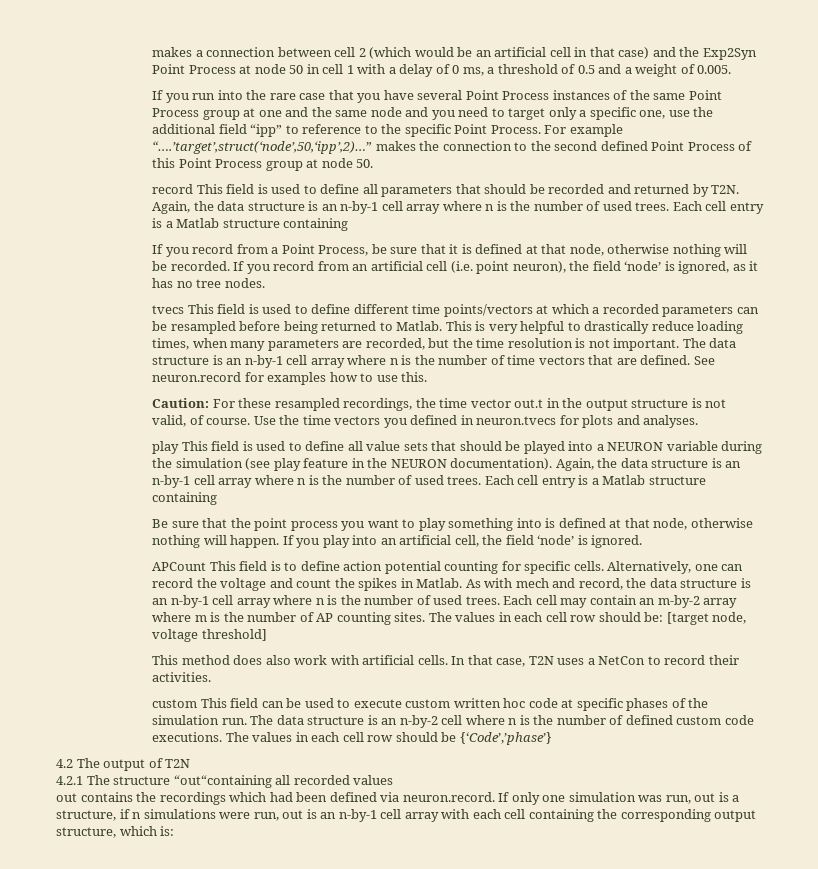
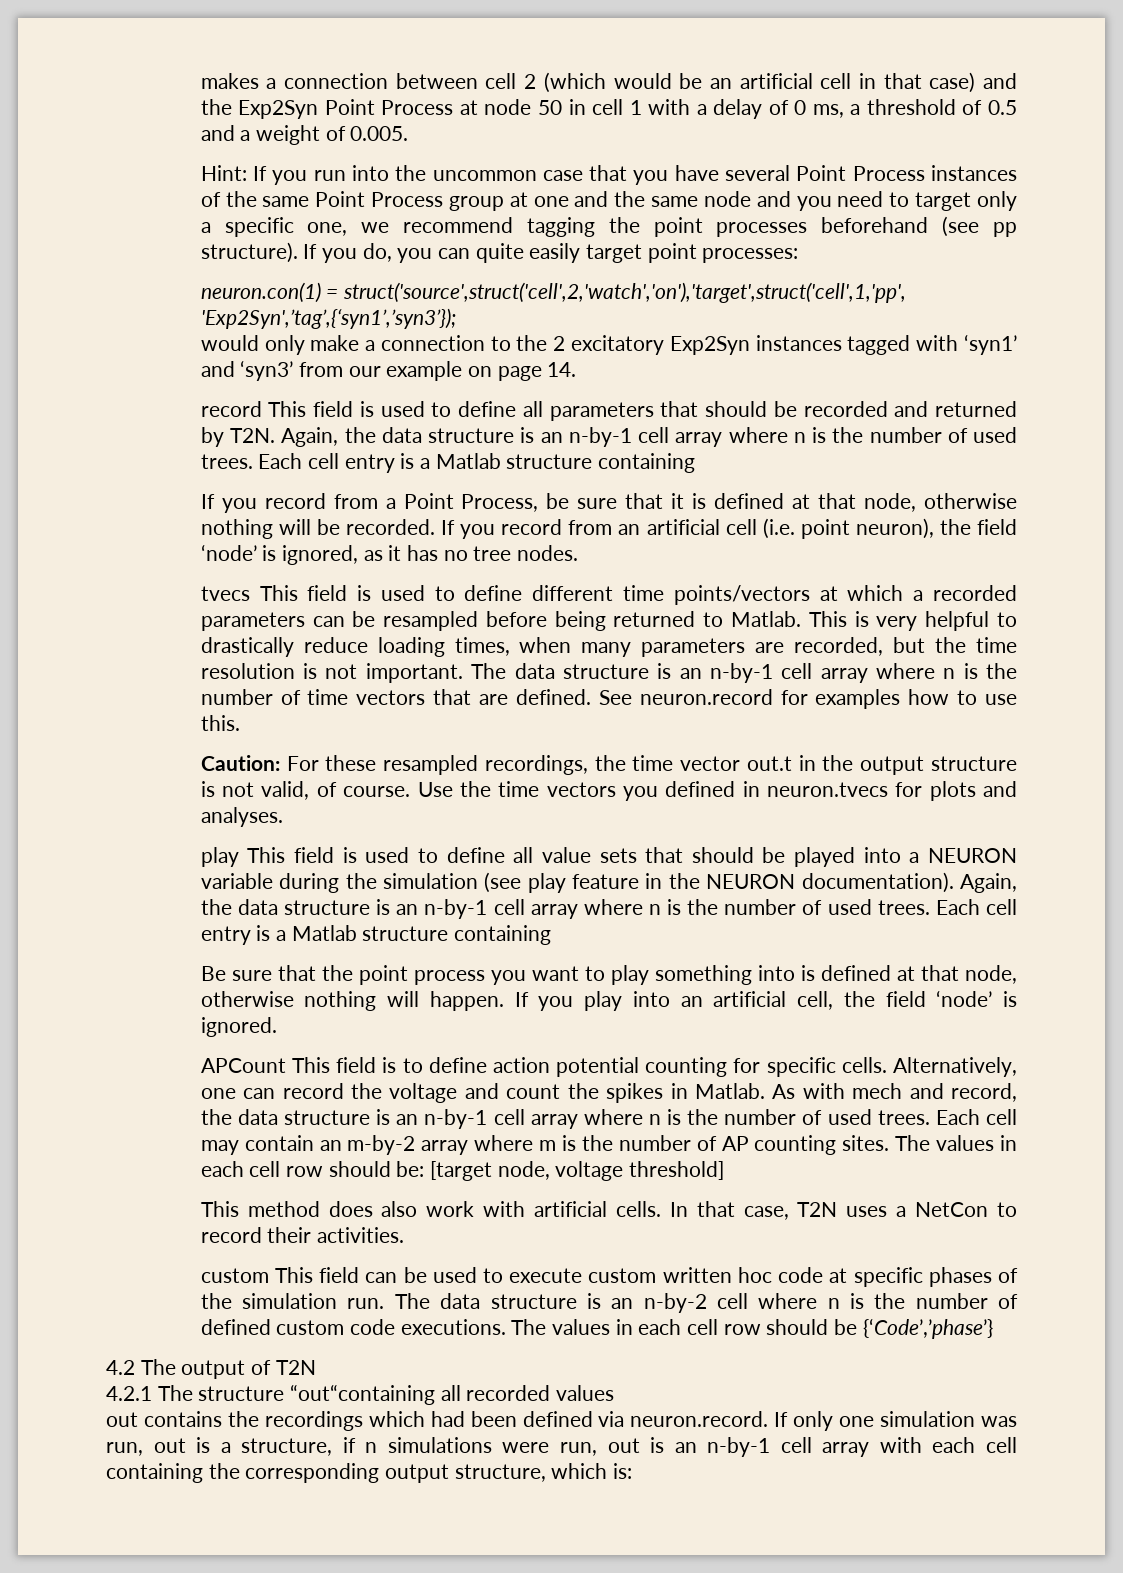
(732, 69) none -> [200,165,247,181] Hint:
[269,93,296,100] rare -> [432,170,537,181] uncommon
[668,107,714,117] [152,124,623,137] [152,141,753,154] [152,158,374,171] use the additional field “ipp” to reference to the specific Point Process. For example “….’target’,struct(‘node’,50,‘ipp’,2)…” makes the connection to the second defined Point Process of this Point Process group at node 50. -> [361,216,1018,237] [200,242,799,263] [200,282,907,303] [200,308,456,329] [200,334,1017,355] [200,360,577,381] we recommend tagging the point processes beforehand (see pp structure). If you do, you can quite easily target point processes: // neuron.con(1) = struct('source',struct('cell',2,'watch','on'),'target',struct('cell',1,'pp', 'Exp2Syn',’tag’,{‘syn1’,’syn3’}); // would only make a connection to the 2 excitatory Exp2Syn instances tagged with ‘syn1’ and ‘syn3’ from our example on page 14.

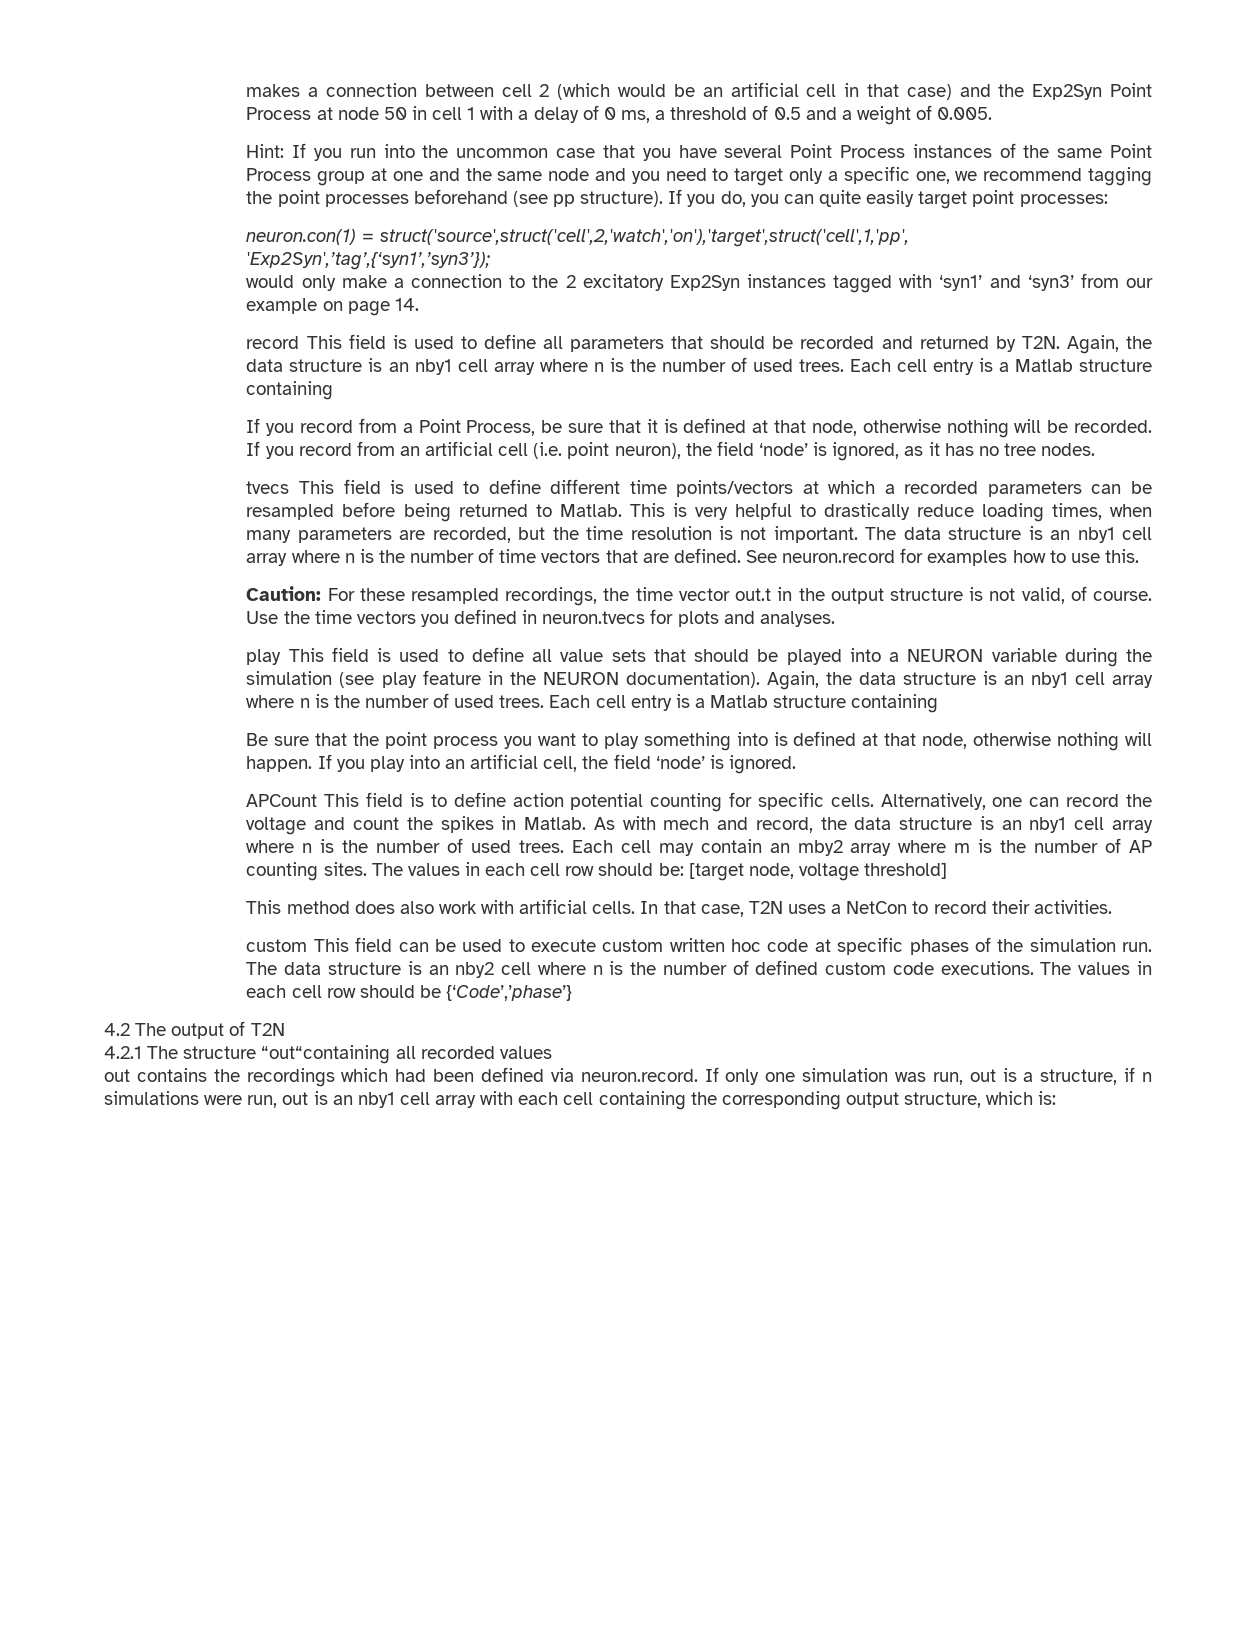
[568,427,632,447] n-by-1 -> [414,359,452,375] nby1
[709,663,773,683] n-by-1 -> [1077,527,1115,543] nby1
[424,899,488,919] n-by-1 -> [1030,672,1068,688] nby1
[424,1109,488,1129] n-by-1 -> [1029,817,1067,833] nby1
[347,1135,416,1155] m-by-2 -> [797,840,843,856] mby2
[643,1293,707,1313] n-by-2 -> [455,962,495,978] nby2
[707,1437,771,1457] n-by-1 -> [357,1092,395,1108] nby1

